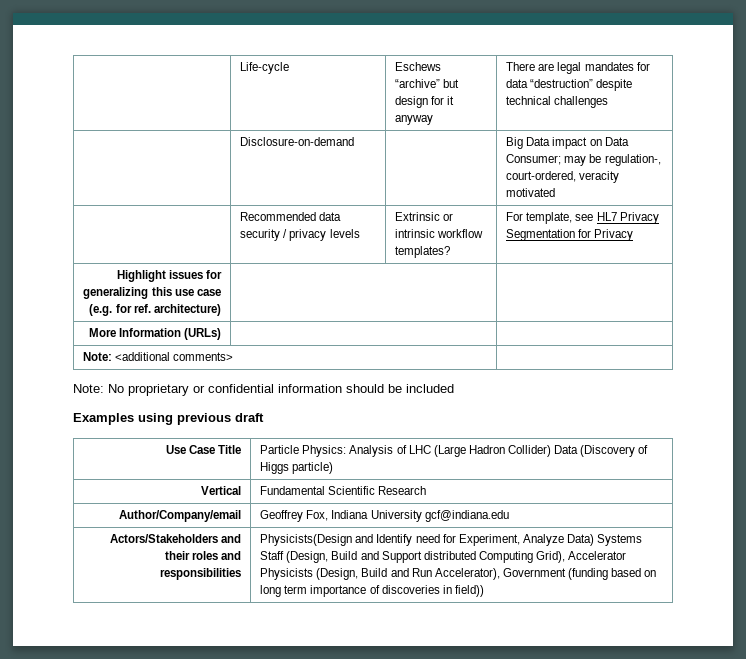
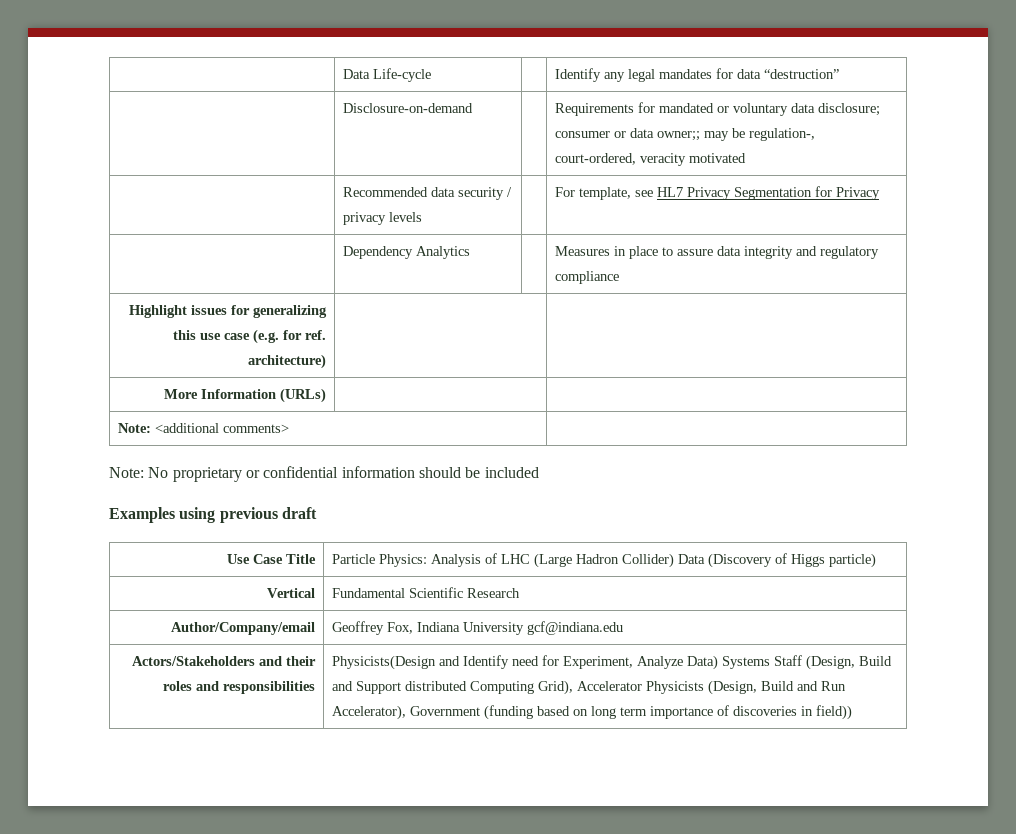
(240, 68) | -> [342,69,370,79] | Data
[395,62,442,71] [395,79,460,88] [395,96,455,108] [395,115,434,125] [506,62,555,71] Eschews “archive” but design for it anyway | There are -> [554,68,625,82] | Identify any
[596,79,633,91] [506,96,609,108] [240,137,355,146] [506,137,629,149] [506,154,562,165] despite technical challenges // | Disclosure-on-demand | | Big Data impact on Data Consumer; -> [342,103,473,113] [554,102,880,116] [554,128,700,141] // | Disclosure-on-demand | | Requirements for mandated or voluntary data disclosure; consumer or data owner;;
[395,212,454,221] [395,229,484,238] [395,246,451,258] Extrinsic or intrinsic workflow templates? -> (422, 217) none
(634, 235) none -> [342,246,470,259] [554,246,879,259] [554,271,619,284] // | Dependency Analytics | | Measures in place to assure data integrity and regulatory compliance

